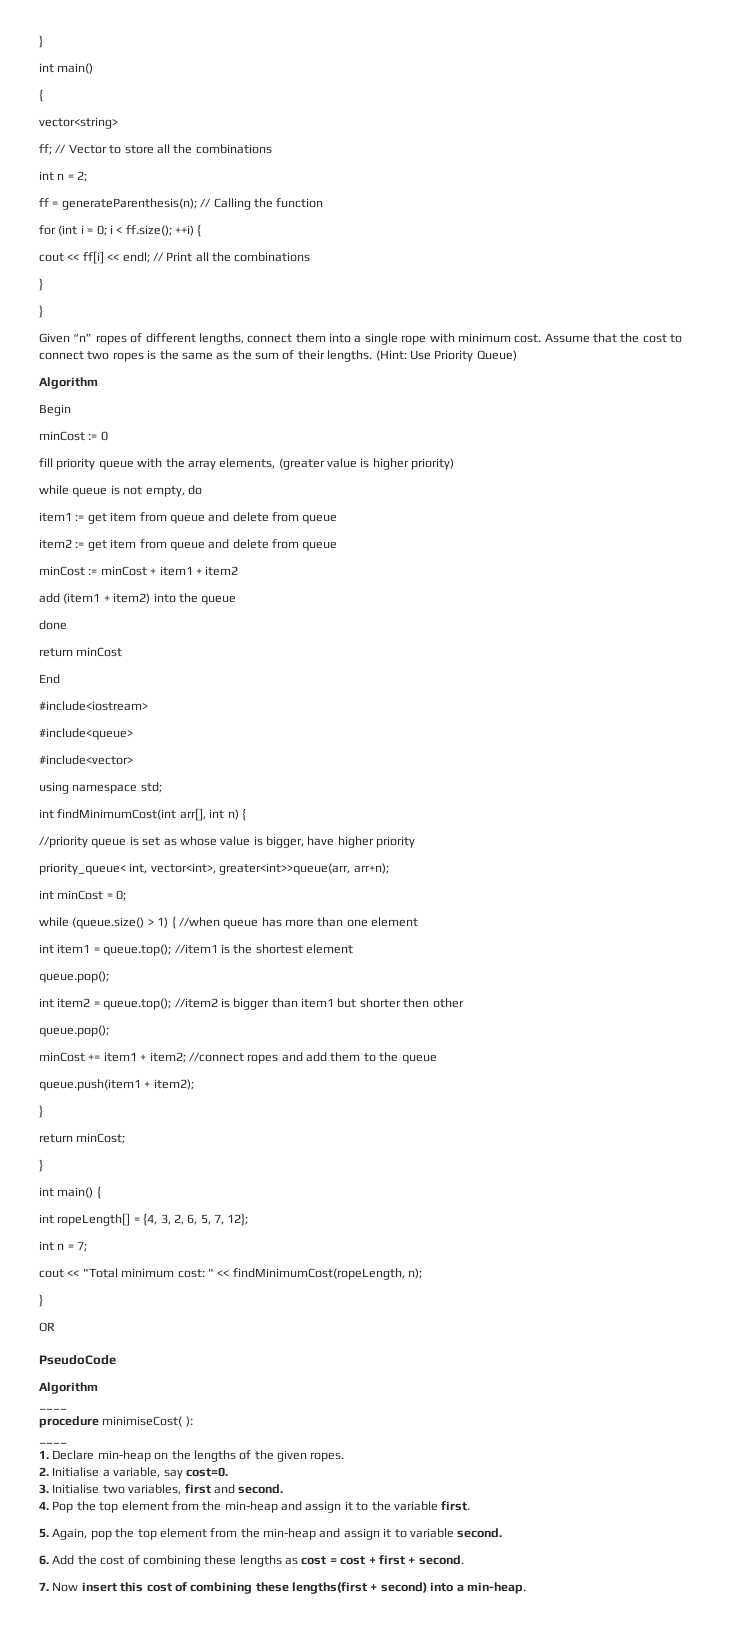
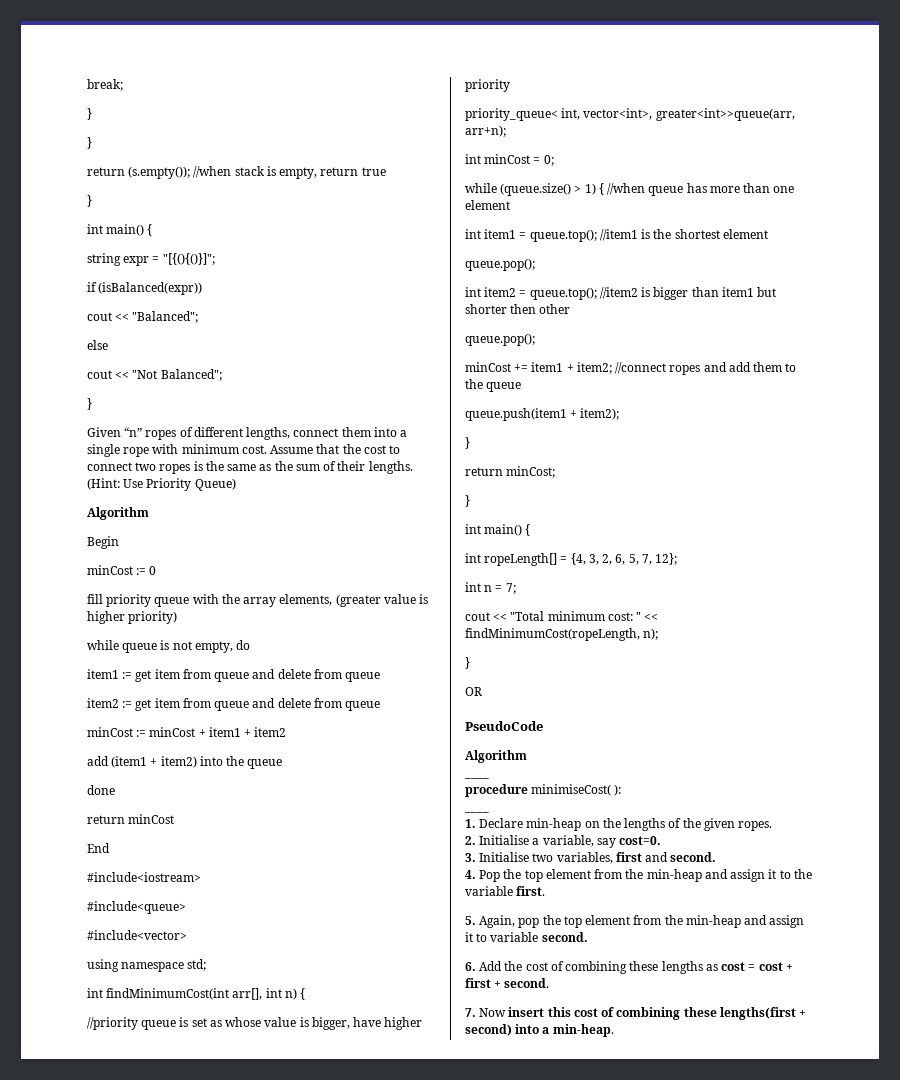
[39,35,43,48] [39,63,94,74] [39,89,43,102] [39,117,118,129] [39,144,272,155] [39,171,88,182] [39,198,324,210] [39,224,202,237] [39,251,311,264] [39,278,43,291] } // int main() // { // vector<string> // ff; // Vector to store all the combinations // int n = 2; // ff = generateParenthesis(n); // Calling the function // for (int i = 0; i < ff.size(); ++i) { // cout << ff[i] << endl; // Print all the combinations // } -> [87,79,123,91] [87,108,92,120] [87,137,92,149] [87,166,386,179] [87,195,92,207] [87,224,153,236] [87,253,215,266] [87,282,203,295] [87,311,199,323] [87,340,108,350] [87,369,222,381] break; // } // } // return (s.empty()); //when stack is empty, return true // } // int main() { // string expr = "[{(){()}]"; // if (isBalanced(expr)) // cout << "Balanced"; // else // cout << "Not Balanced";

